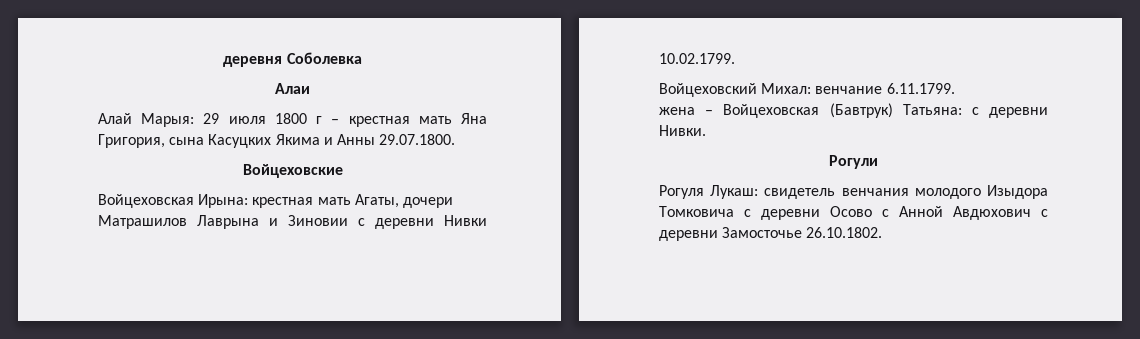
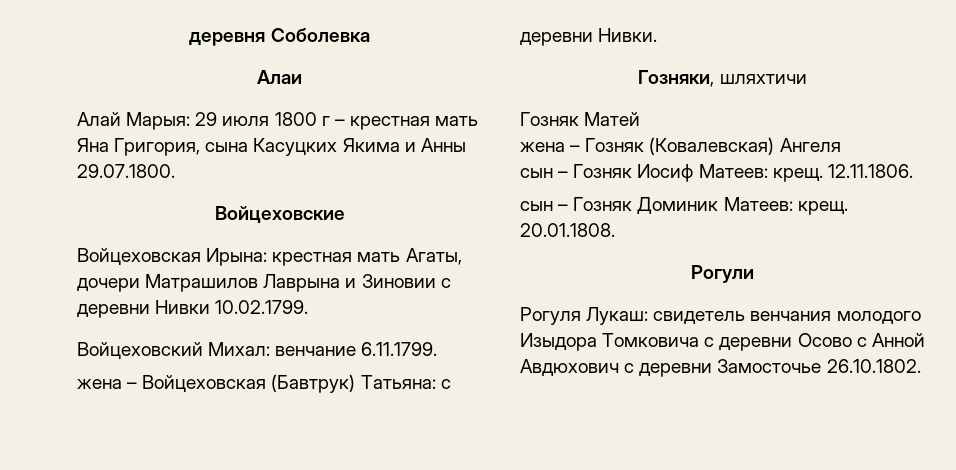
(706, 130) none -> [638,70,807,87] [520,112,641,126] [520,137,841,155] [520,164,913,182] [520,197,848,215] [520,223,615,237] // Гозняки, шляхтичи // Гозняк Матей // жена – Гозняк (Ковалевская) Ангеля // сын – Гозняк Иосиф Матеев: крещ. 12.11.1806. // сын – Гозняк Доминик Матеев: крещ. 20.01.1808.

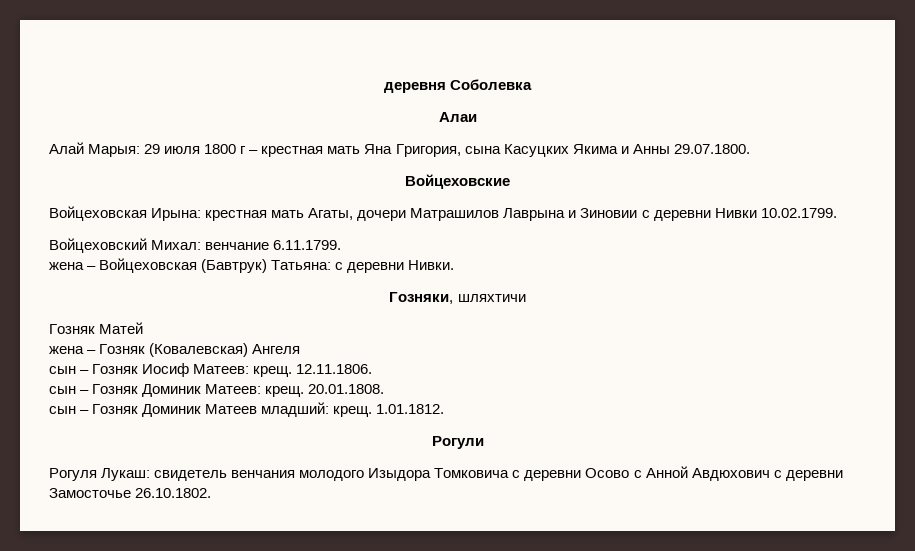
(615, 230) none -> [49,402,445,417] // сын – Гозняк Доминик Матеев младший: крещ. 1.01.1812.

